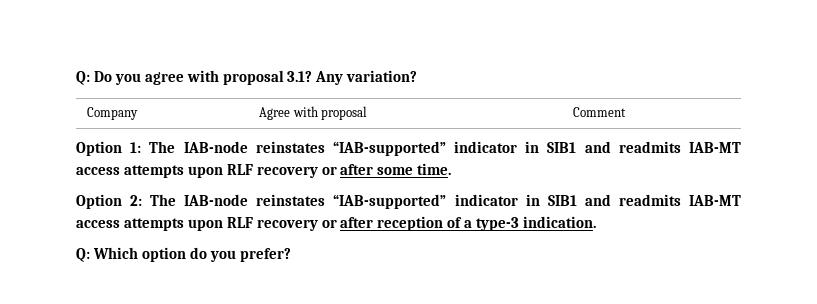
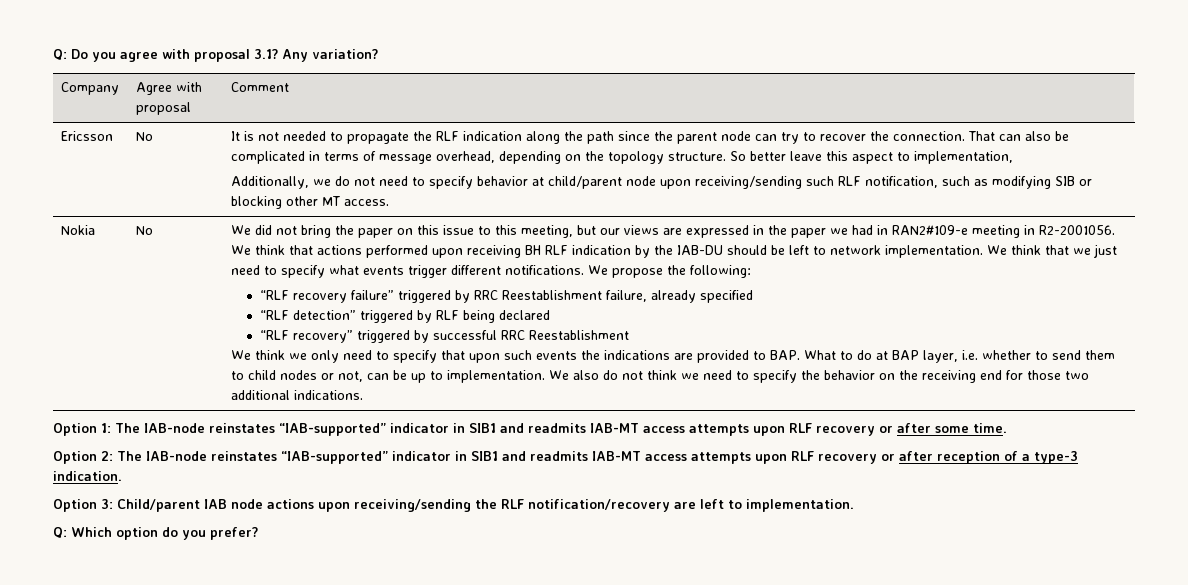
(627, 112) none -> [61,131,114,141] [136,132,154,141] [231,131,1070,144] [231,151,1014,164] [231,176,1093,189] [231,196,390,209] [61,225,96,235] [136,226,154,235] [231,225,1116,238] [231,244,1118,258] [231,265,752,278] [259,290,753,303] [259,310,550,323] [259,330,629,343] [231,350,1116,363] [231,370,1090,383] [231,390,364,400] // Ericsson | No | It is not needed to propagate the RLF indication along the path since the parent node can try to recover the connection. That can also be complicated in terms of message overhead, depending on the topology structure. So better leave this aspect to implementation, // Additionally, we do not need to specify behavior at child/parent node upon receiving/sending such RLF notification, such as modifying SIB or blocking other MT access. // Nokia | No | We did not bring the paper on this issue to this meeting, but our views are expressed in the paper we had in RAN2#109-e meeting in R2-2001056. We think that actions performed upon receiving BH RLF indication by the IAB-DU should be left to network implementation. We think that we just need to specify what events trigger different notifications. We propose the following: // “RLF recovery failure” triggered by RRC Reestablishment failure, already specified // “RLF detection” triggered by RLF being declared // “RLF recovery” triggered by successful RRC Reestablishment // We think we only need to specify that upon such events the indications are provided to BAP. What to do at BAP layer, i.e. whether to send them to child nodes or not, can be up to implementation. We also do not think we need to specify the behavior on the receiving end for those two additional indications.
(597, 222) none -> [53,499,854,512] // Option 3: Child/parent IAB node actions upon receiving/sending the RLF notification/recovery are left to implementation.

